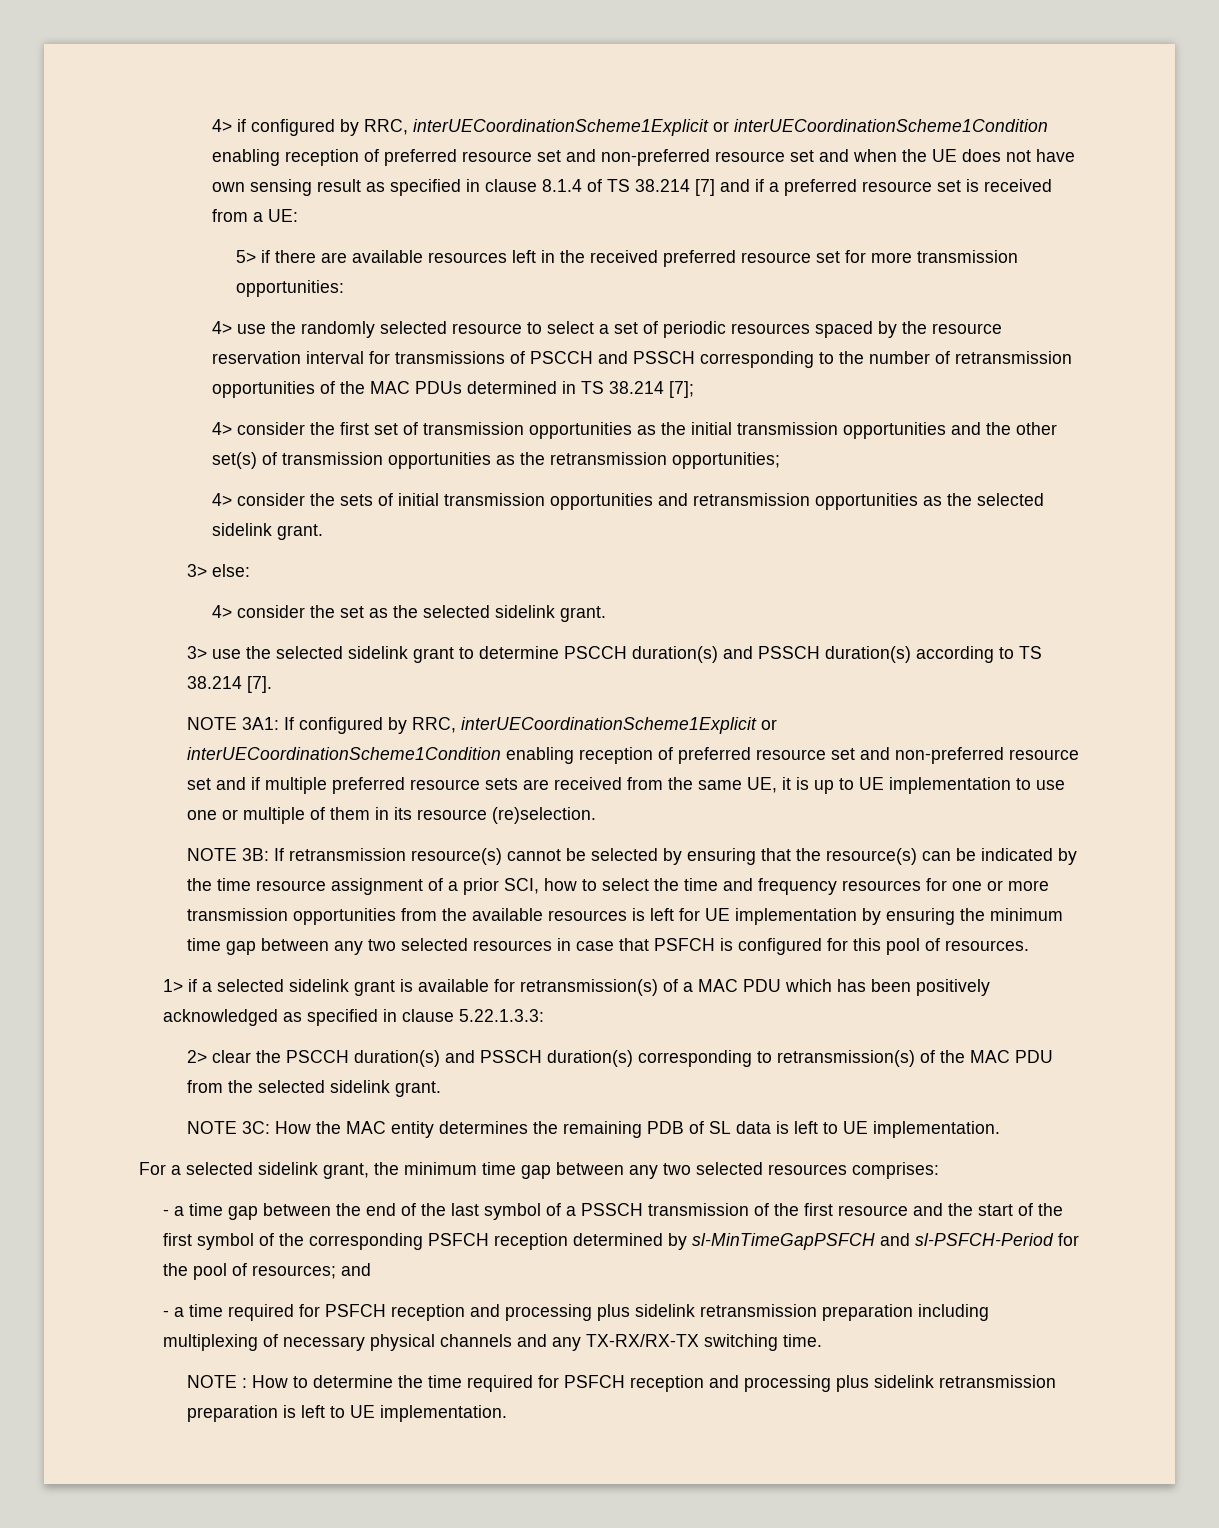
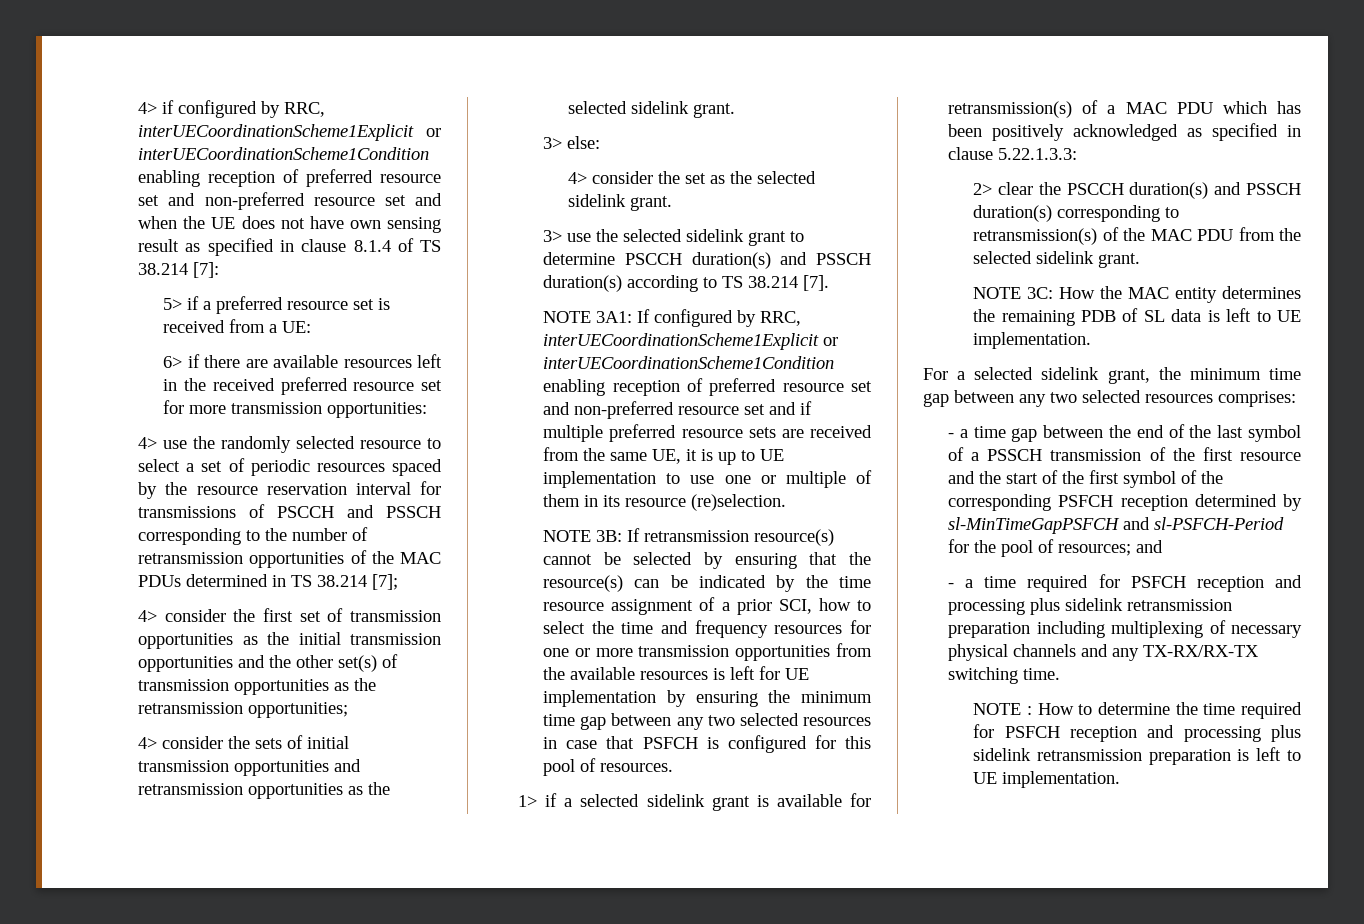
[694,179,750,196] [7] and -> [193,262,220,278] [163,298,183,310] [7]: // 5>
[235,250,256,263] 5> -> [163,356,183,368] 6>

